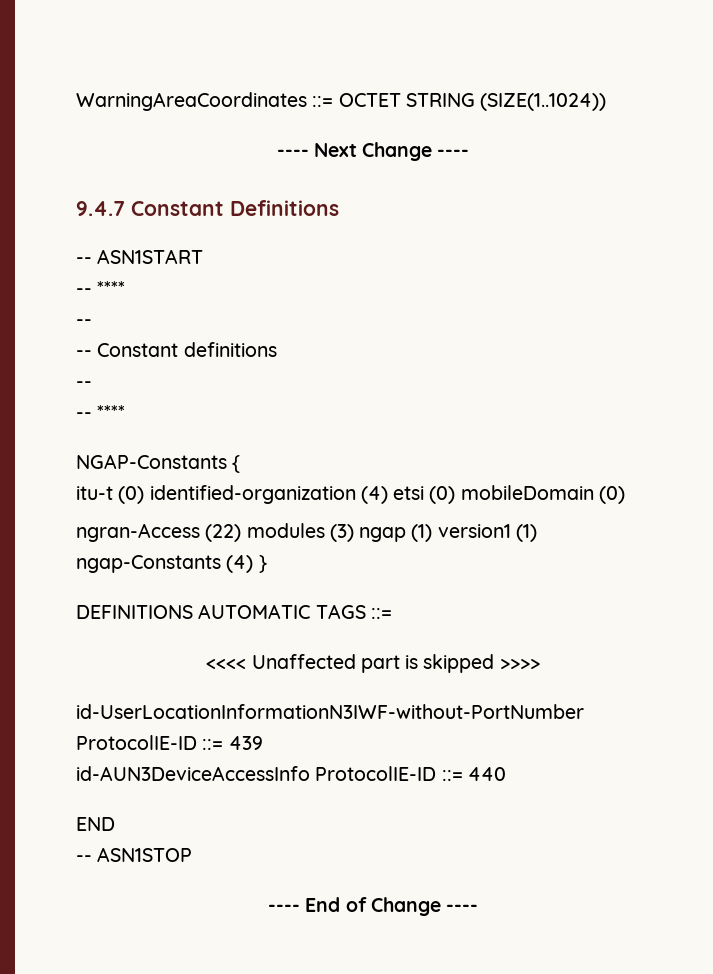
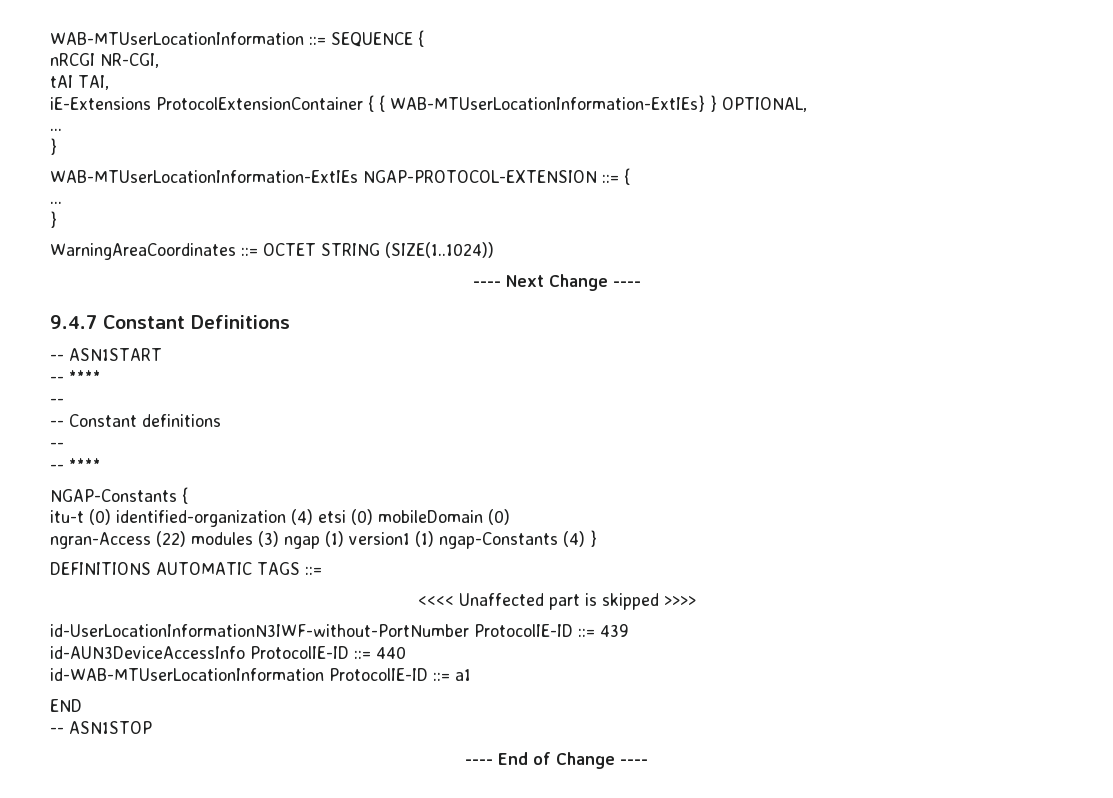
(76, 101) none -> [50,30,424,47] [50,53,159,68] [50,75,109,90] [50,95,807,112] [50,128,62,131] [50,138,57,155] [50,168,630,185] [50,201,62,204] [50,211,57,228] WAB-MTUserLocationInformation ::= SEQUENCE { // nRCGI NR-CGI, // tAI TAI, // iE-Extensions ProtocolExtensionContainer { { WAB-MTUserLocationInformation-ExtIEs} } OPTIONAL, // ... // } // WAB-MTUserLocationInformation-ExtIEs NGAP-PROTOCOL-EXTENSION ::= { // ... // } //
(506, 774) none -> [50,668,471,681] // id-WAB-MTUserLocationInformation ProtocolIE-ID ::= a1

